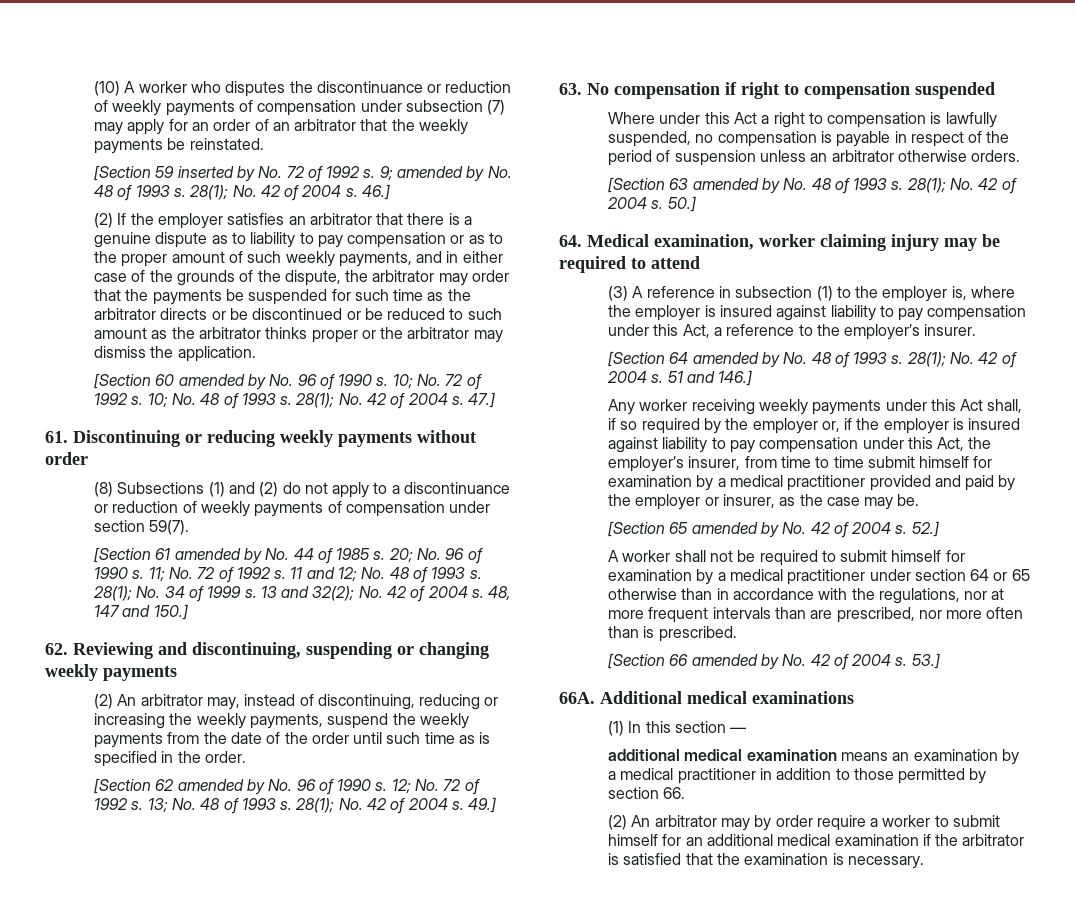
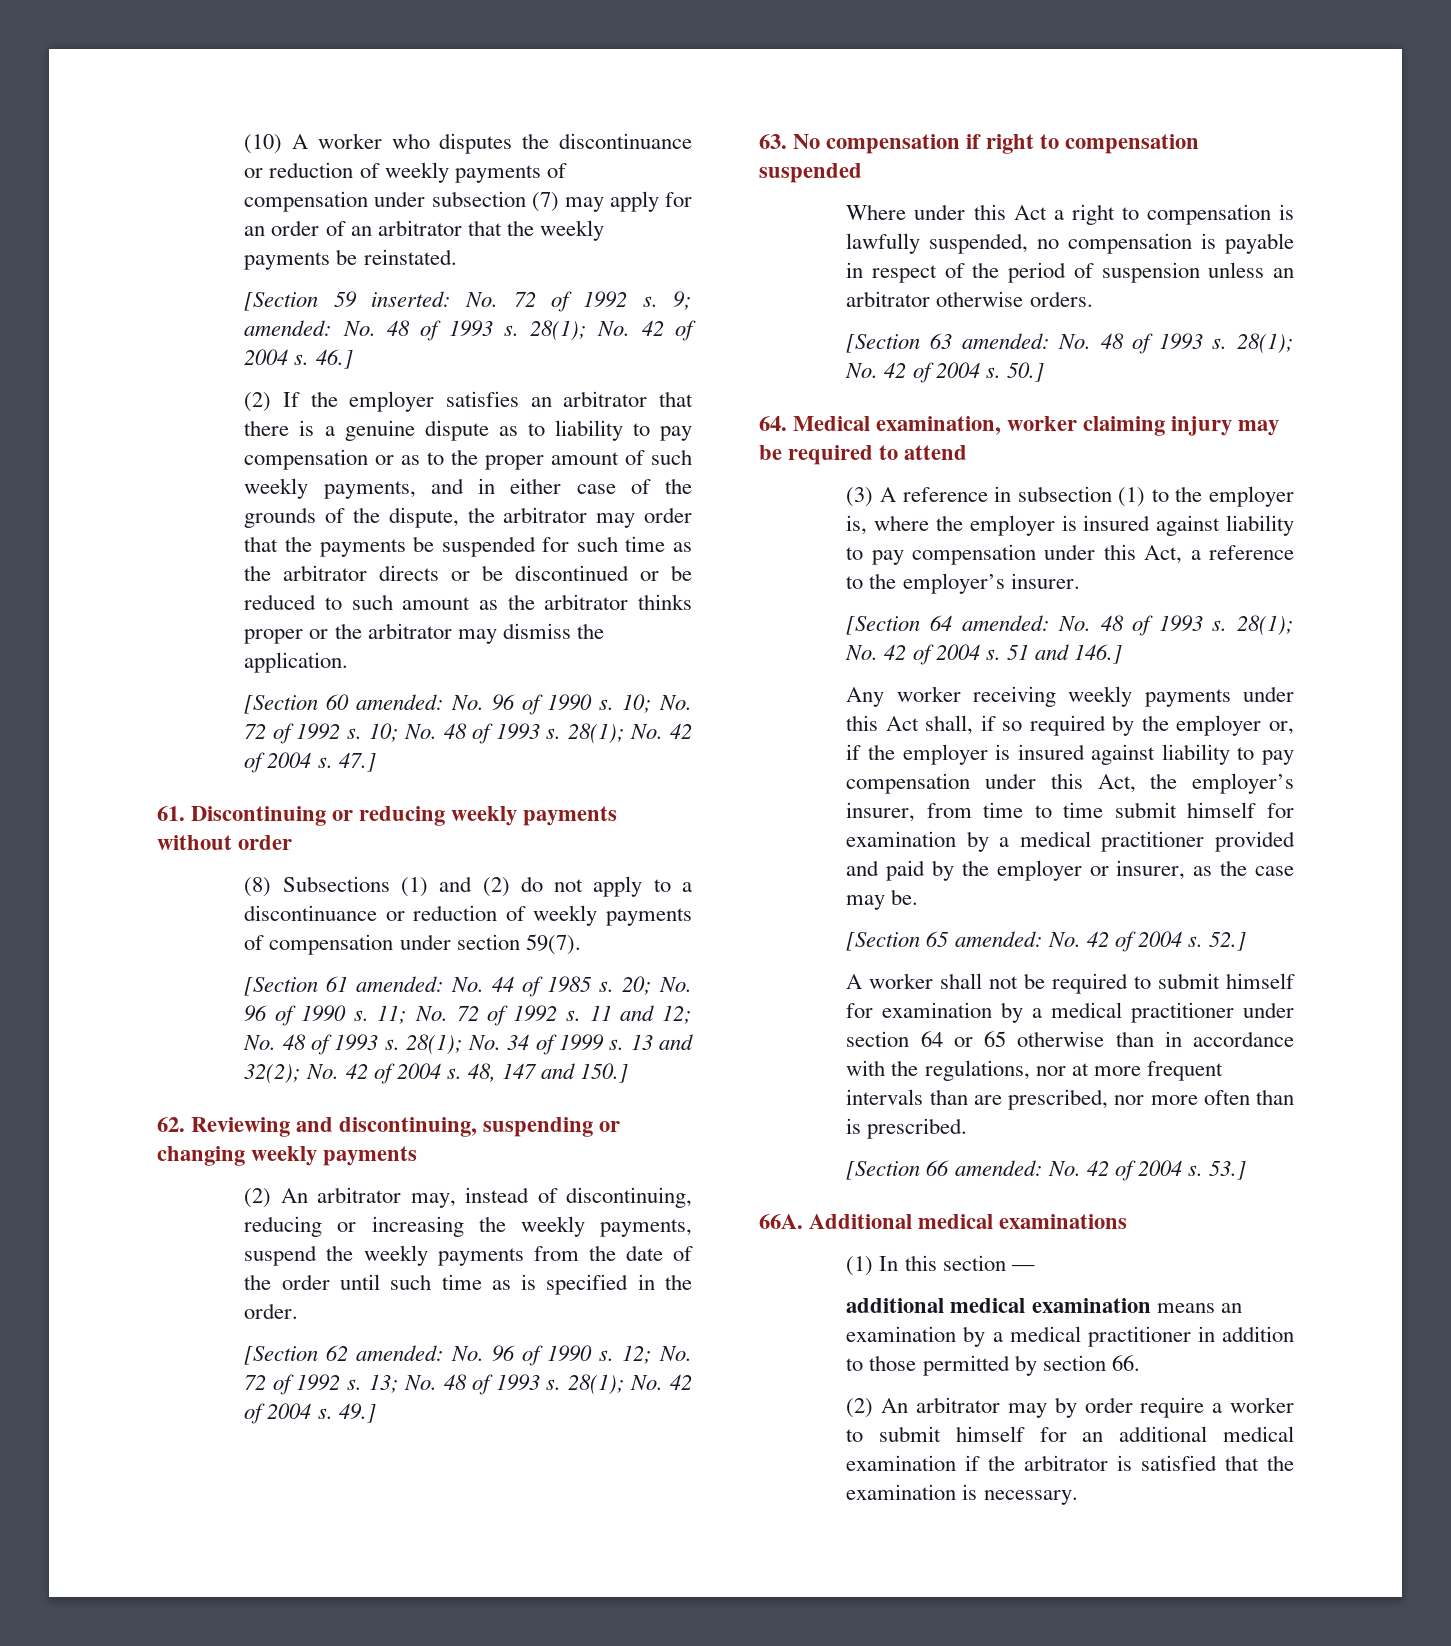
[177,166,255,182] inserted by -> [371,291,452,307] inserted:
[397,166,485,182] amended by -> [244,320,333,336] amended:
[178,374,266,390] amended by -> [356,694,445,710] amended:
[174,548,262,564] amended by -> [356,976,445,992] amended:
[177,779,265,795] amended by -> [356,1345,445,1361] amended:
[692,178,780,194] amended by -> [961,333,1050,349] amended:
[692,352,780,368] amended by -> [961,615,1050,631] amended:
[691,522,779,538] amended by -> [954,931,1043,947] amended:
[691,654,779,670] amended by -> [954,1160,1043,1176] amended:

